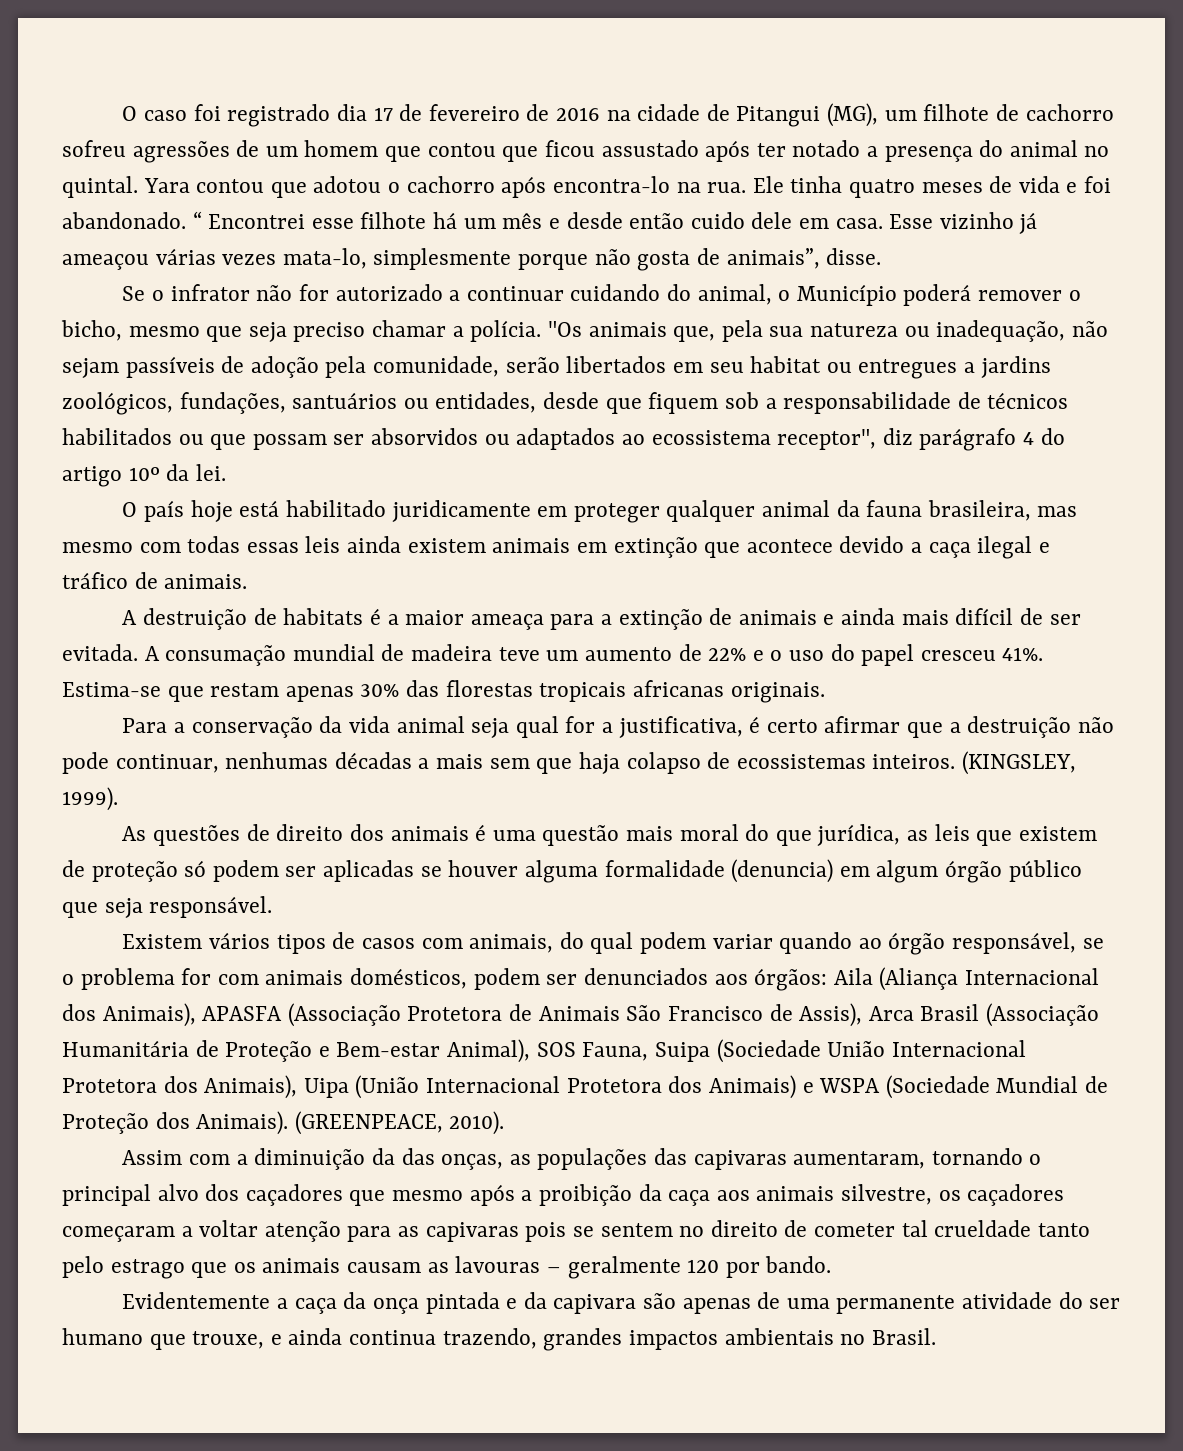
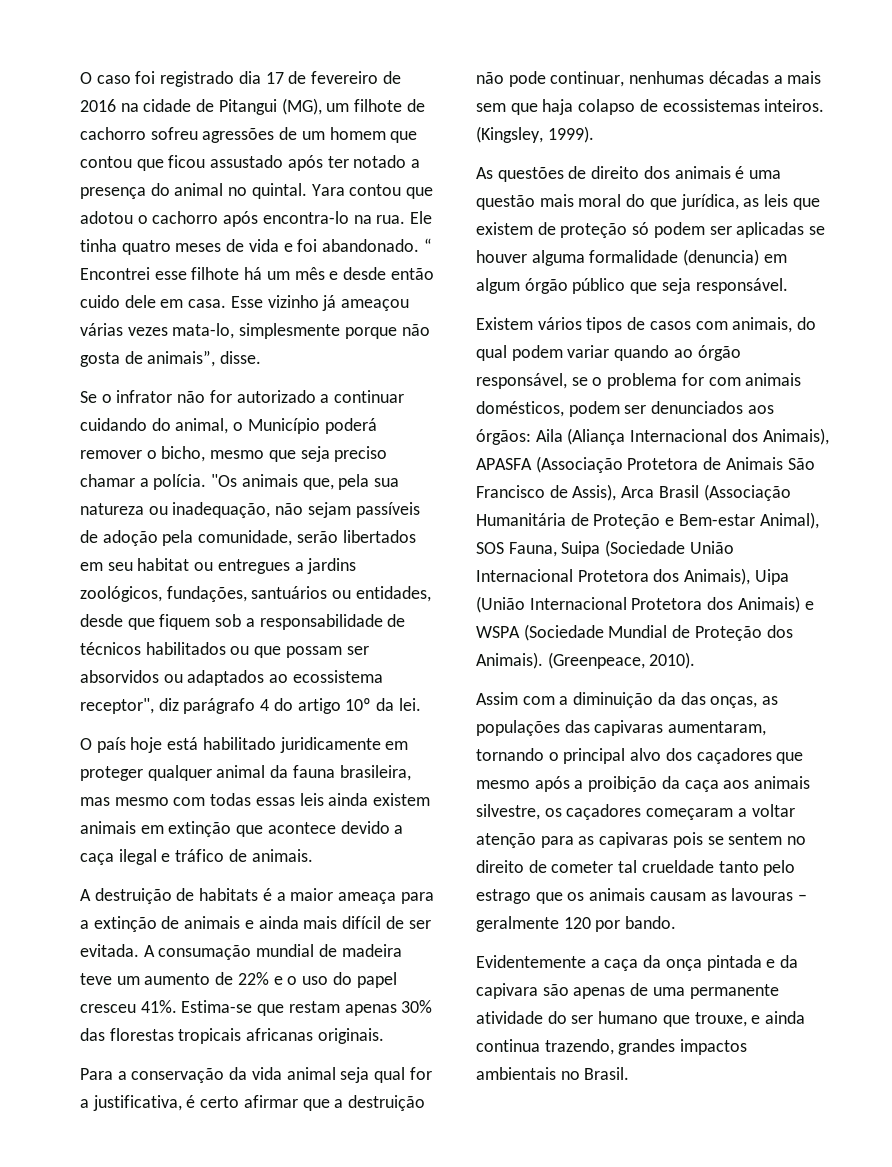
[961,751,1076,775] (KINGSLEY, -> [476,126,543,143] (Kingsley,
[294,1111,443,1135] (GREENPEACE, -> [547,652,645,669] (Greenpeace,

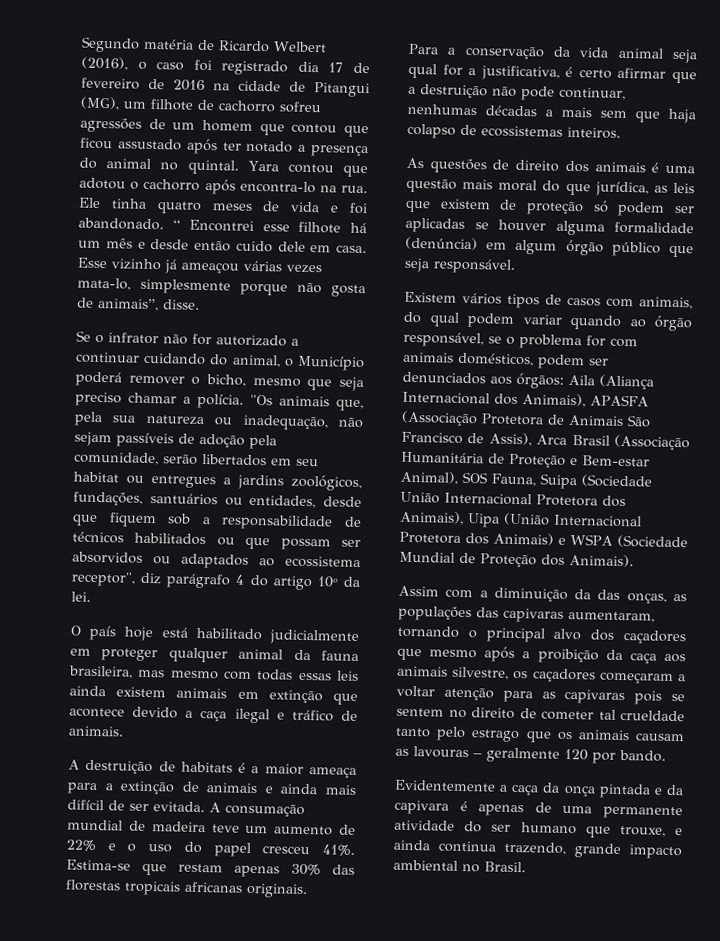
[80,72,92,84] O -> [81,36,327,53] [81,56,147,71] Segundo matéria de Ricardo Welbert (2016), o
[279,737,381,753] juridicamente -> [269,629,359,646] judicialmente
[476,126,594,143] (Kingsley, 1999). -> (621, 132) none
[683,249,760,266] (denuncia) -> [405,236,478,251] (denúncia)
[547,652,696,669] (Greenpeace, 2010). -> (634, 560) none
[542,984,569,996] são -> [459,800,468,812] é
[618,1039,748,1055] [476,1067,556,1080] grandes impactos ambientais -> [574,843,682,860] [393,859,458,871] grande impacto ambiental

